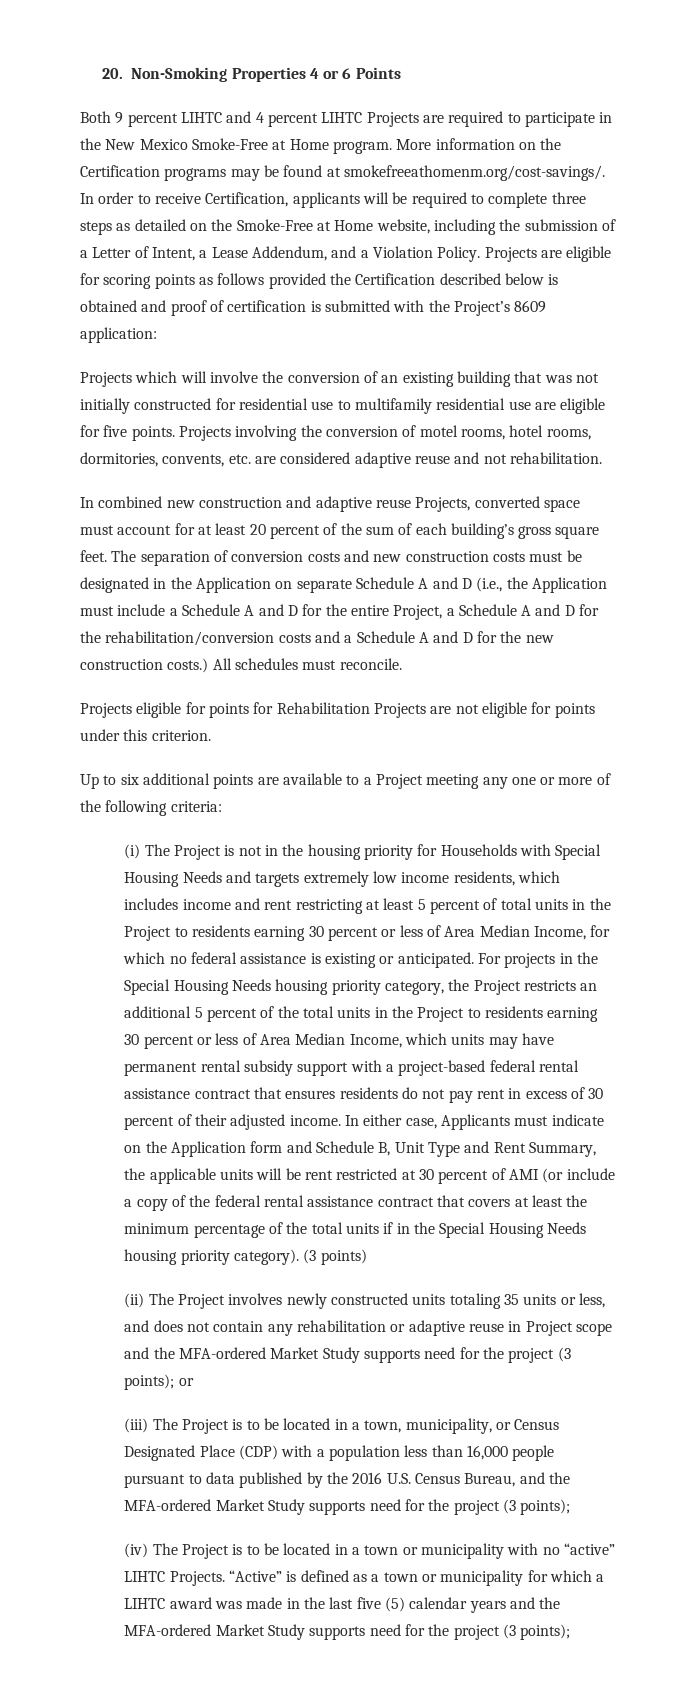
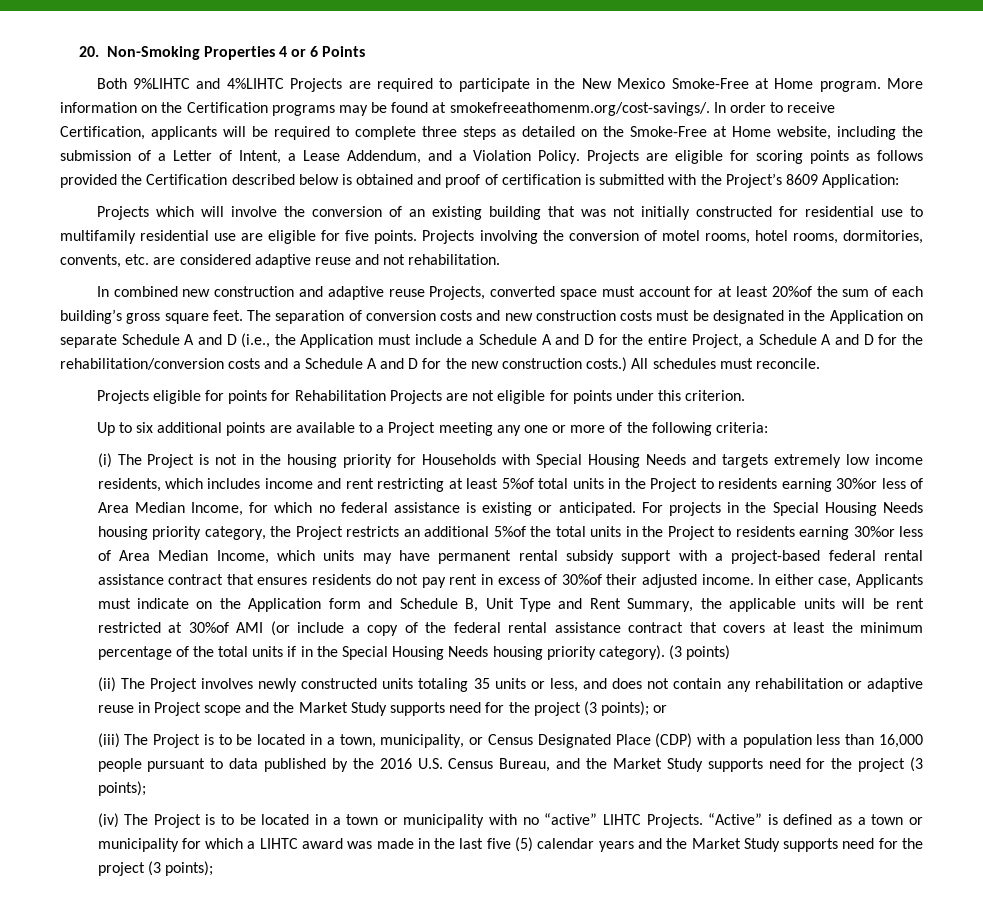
[115,111,363,127] 9 percent LIHTC and 4 percent LIHTC -> [133,78,284,89] 9%LIHTC and 4%LIHTC
[80,327,157,343] application: -> [822,174,900,188] Application:
[249,523,338,539] 20 percent of -> [771,286,812,297] 20%of
[417,898,611,914] [124,925,397,941] 5 percent of total units in the Project to residents earning 30 percent or -> [501,478,878,492] 5%of total units in the Project to residents earning 30%or
[194,1006,275,1022] 5 percent of -> [493,526,526,537] 5%of
[124,1034,212,1049] 30 percent or -> [853,526,895,537] 30%or
[588,1088,604,1099] [124,1114,192,1130] 30 percent of -> [561,574,602,585] 30%of
[418,1168,506,1184] 30 percent of -> [188,622,229,633] 30%of
[178,1347,266,1359] MFA-ordered -> (295, 707) none
[124,1499,212,1511] MFA-ordered -> (608, 763) none
[124,1624,212,1636] MFA-ordered -> (688, 843) none

